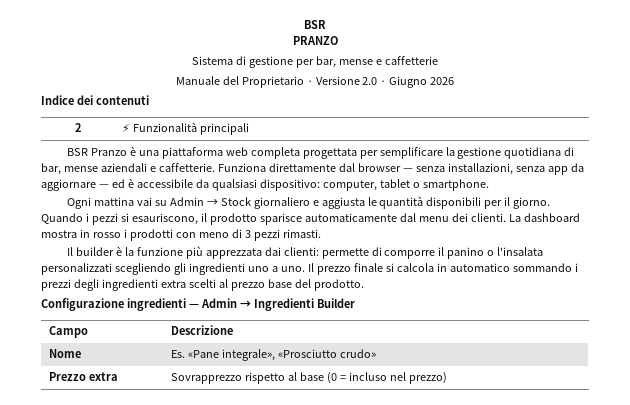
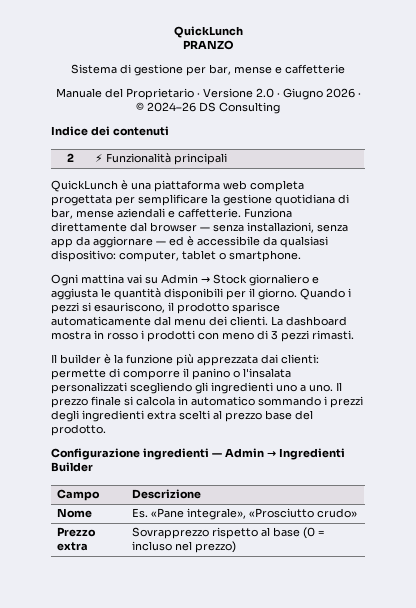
[304,20,326,29] BSR -> [173,26,243,38] QuickLunch
(455, 81) none -> [357,93,361,97] [136,102,280,114] · © 2024–26 DS Consulting
[66,148,127,156] BSR Pranzo -> [51,180,118,192] QuickLunch

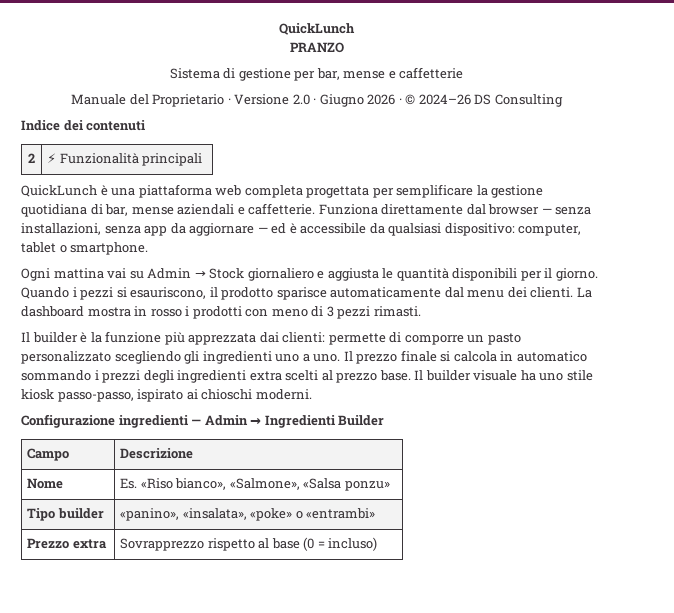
[183,368,291,380] [51,382,127,394] il panino o l'insalata personalizzati -> [467,333,521,345] [21,351,111,364] un pasto personalizzato
[265,410,313,420] [51,424,106,436] base del prodotto. -> [379,370,593,381] [21,389,312,402] base. Il builder visuale ha uno stile kiosk passo-passo, ispirato ai chioschi moderni.
[151,508,358,520] «Pane integrale», «Prosciutto crudo» -> [140,478,390,491] [27,508,104,521] [120,508,376,521] «Riso bianco», «Salmone», «Salsa ponzu» // Tipo builder | «panino», «insalata», «poke» o «entrambi»
[132,541,237,553] incluso nel prezzo) -> [328,537,378,551] incluso)

